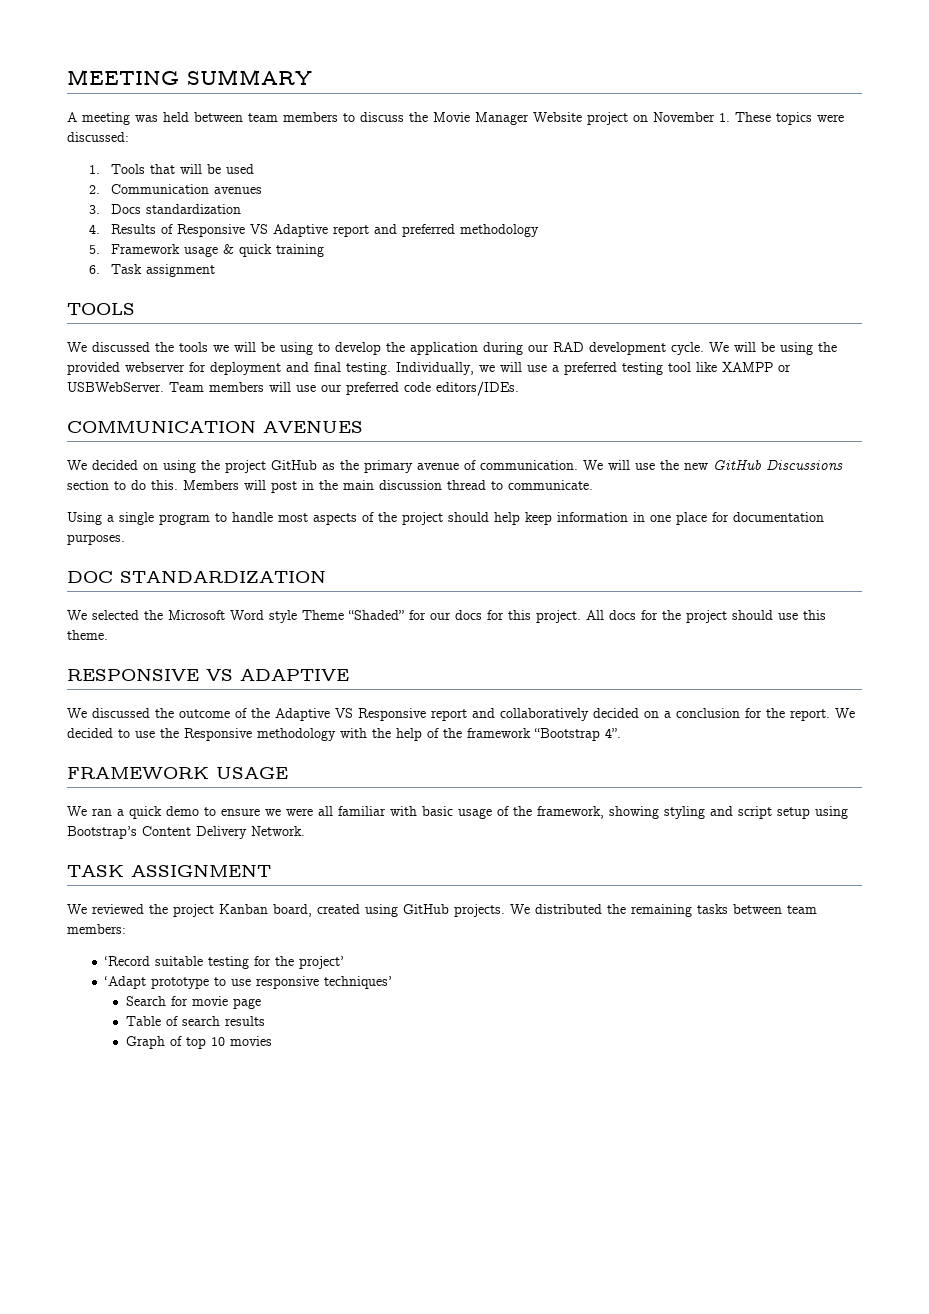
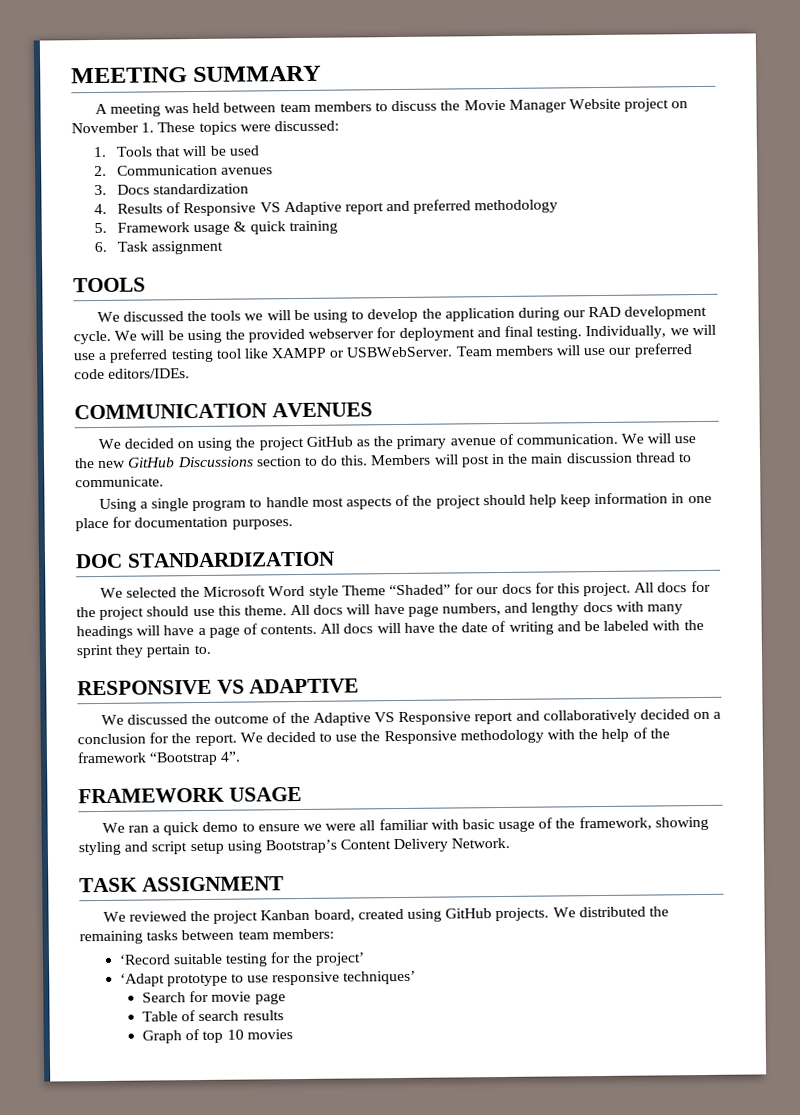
(108, 635) none -> [290,601,683,617] [76,619,704,640] [76,644,211,659] All docs will have page numbers, and lengthy docs with many headings will have a page of contents. All docs will have the date of writing and be labeled with the sprint they pertain to.

